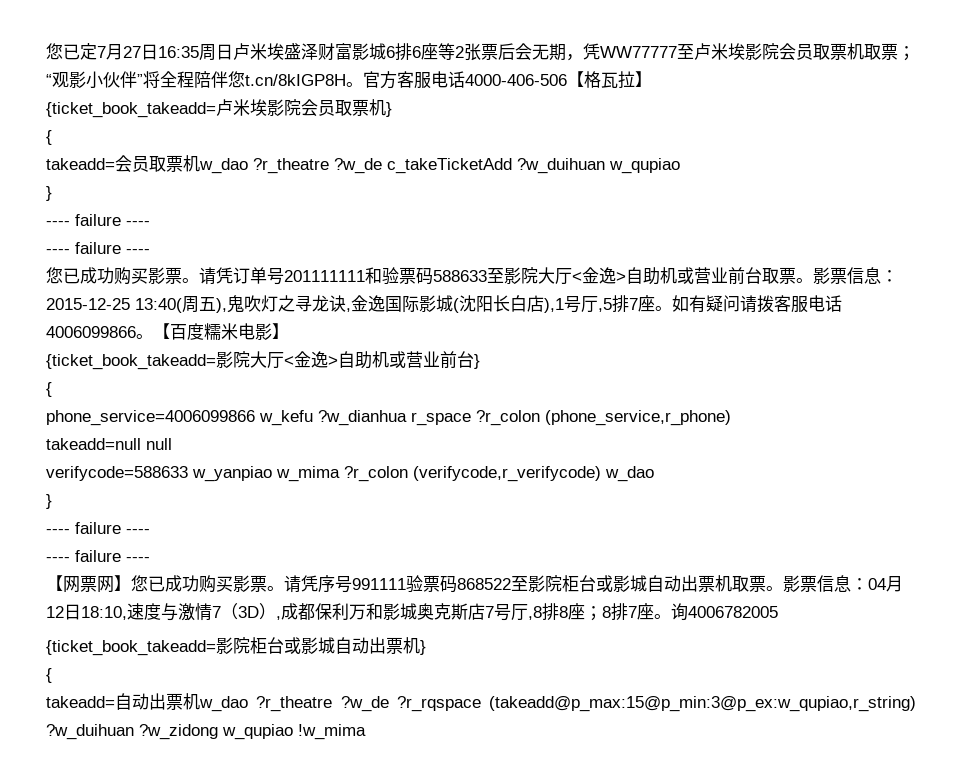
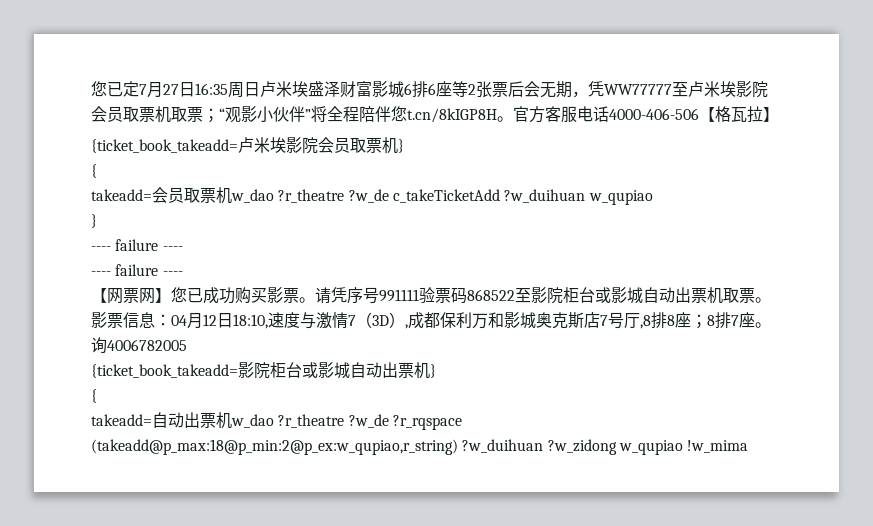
[46,267,898,285] [46,295,842,313] [46,323,289,340] [46,351,480,370] [46,382,52,397] [46,410,731,426] [46,438,172,450] [46,466,654,482] [46,494,52,509] [46,522,150,534] [46,550,150,562] // 您已成功购买影票。请凭订单号201111111和验票码588633至影院大厅<金逸>自助机或营业前台取票。影票信息：2015-12-25 13:40(周五),鬼吹灯之寻龙诀,金逸国际影城(沈阳长白店),1号厅,5排7座。如有疑问请拨客服电话4006099866。【百度糯米电影】 // {ticket_book_takeadd=影院大厅<金逸>自助机或营业前台} // { // phone_service=4006099866 w_kefu ?w_dianhua r_space ?r_colon (phone_service,r_phone) // takeadd=null null // verifycode=588633 w_yanpiao w_mima ?r_colon (verifycode,r_verifycode) w_dao // } // ---- failure ---- // ---- failure ---- -> (183, 273) none
[489,696,916,712] (takeadd@p_max:15@p_min:3@p_ex:w_qupiao,r_string) -> [91,439,458,455] (takeadd@p_max:18@p_min:2@p_ex:w_qupiao,r_string)

